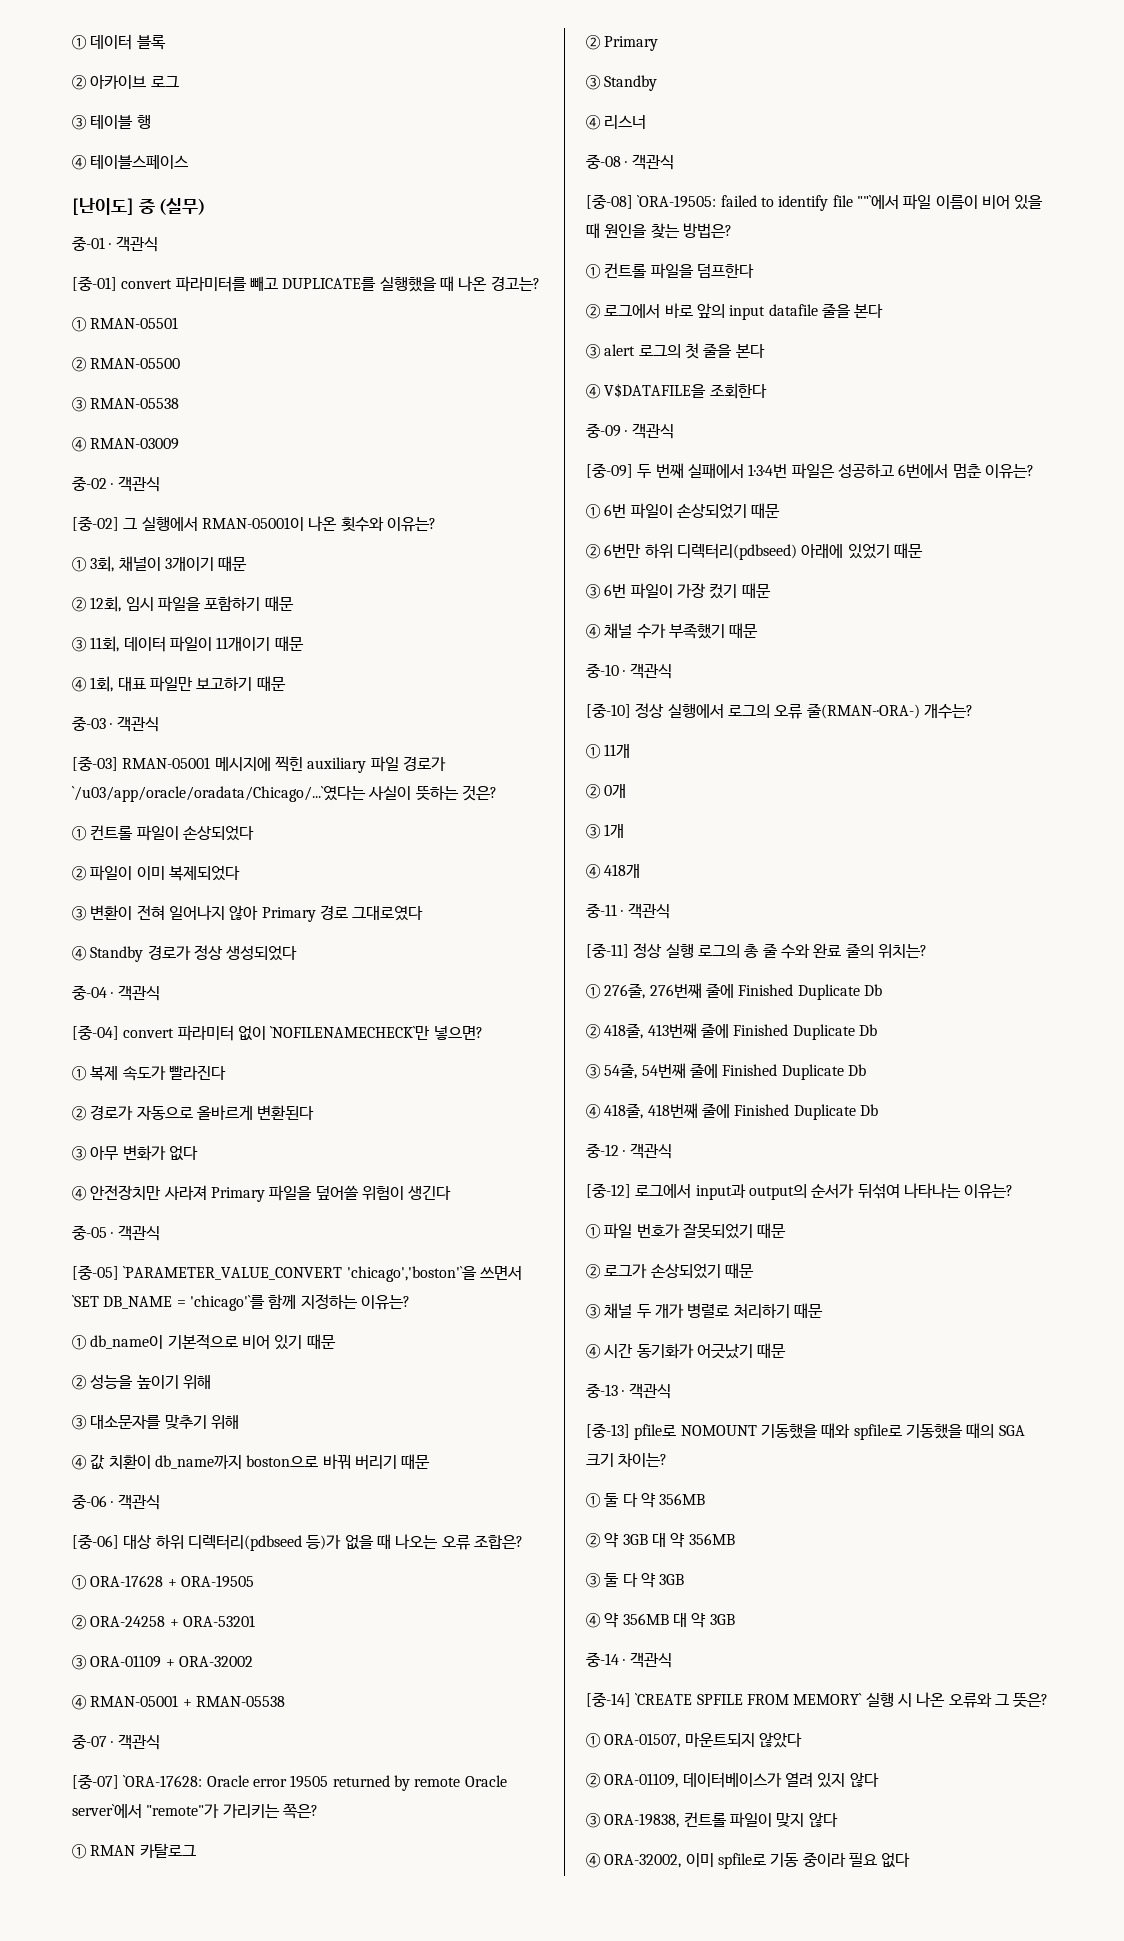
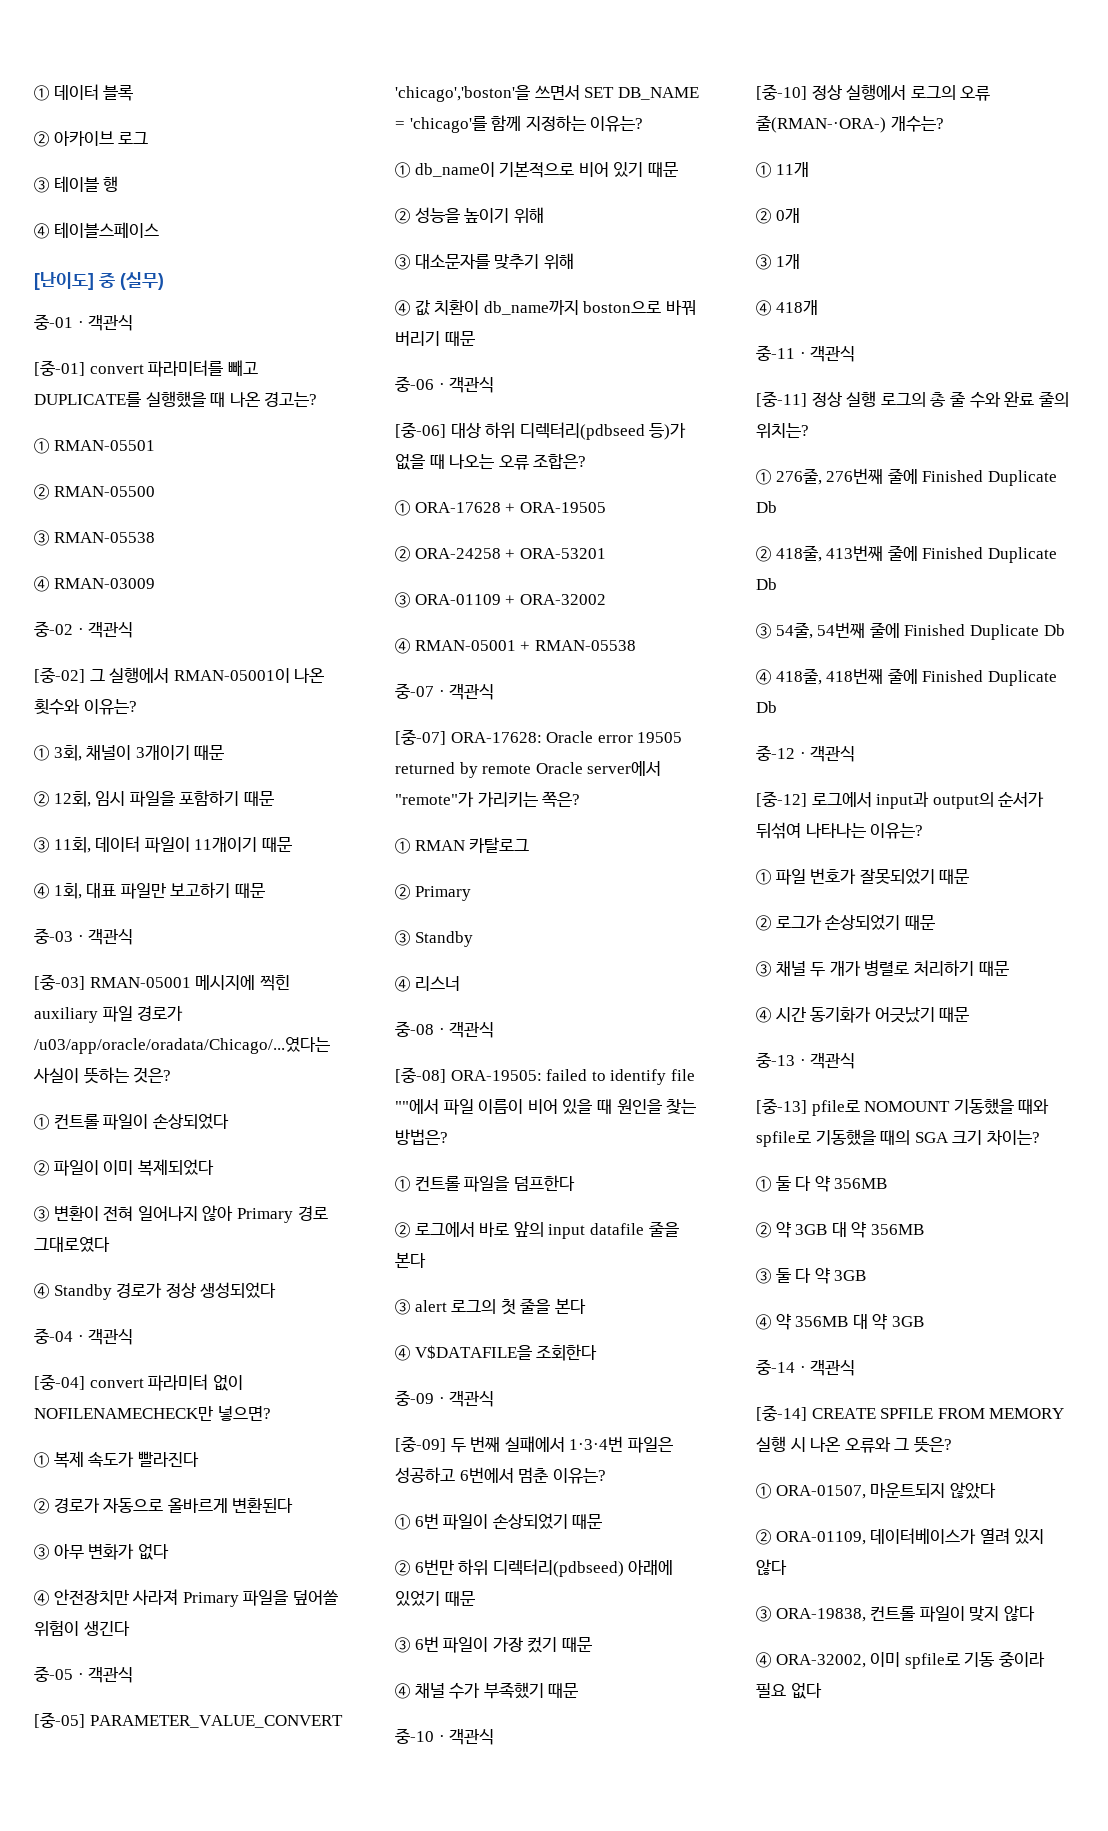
[72,786,366,802] `/u03/app/oracle/oradata/Chicago/...`였다는 -> [34,1037,330,1054] /u03/app/oracle/oradata/Chicago/...였다는
[270,1026,431,1040] `NOFILENAMECHECK`만 -> [34,1406,213,1421] NOFILENAMECHECK만
[123,1266,522,1282] [72,1295,99,1307] `PARAMETER_VALUE_CONVERT 'chicago','boston'`을 쓰면서 `SET -> [89,1715,343,1728] [395,85,615,102] PARAMETER_VALUE_CONVERT 'chicago','boston'을 쓰면서 SET
[189,1295,265,1311] 'chicago'`를 -> [409,116,487,133] 'chicago'를
[123,1775,203,1787] `ORA-17628: -> [450,732,542,743] ORA-17628:
[72,1804,142,1818] server`에서 -> [587,761,662,776] server에서
[637,195,717,208] `ORA-19505: -> [450,1070,542,1081] ORA-19505:
[856,195,899,209] ""`에서 -> [395,1099,439,1114] ""에서
[635,1693,693,1705] `CREATE -> [811,1408,876,1419] CREATE
[793,1693,863,1705] MEMORY` -> [989,1408,1065,1419] MEMORY

